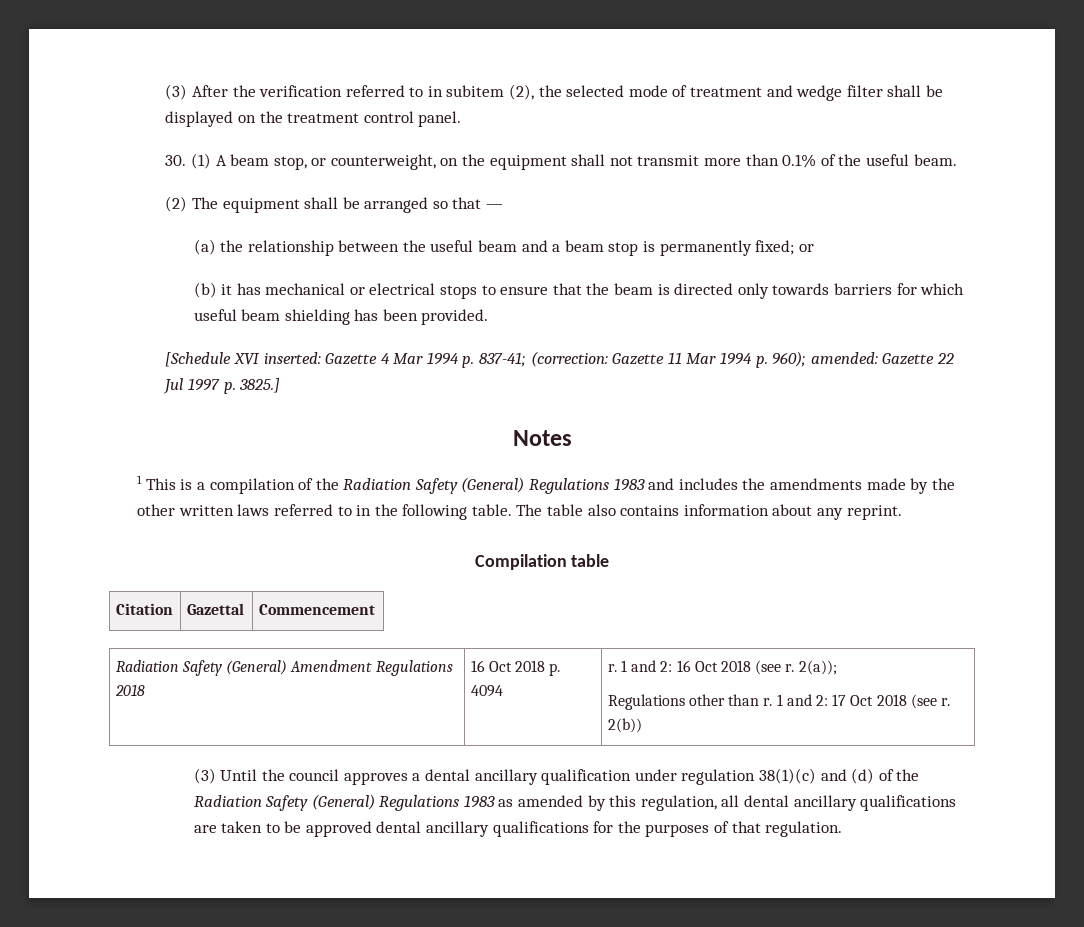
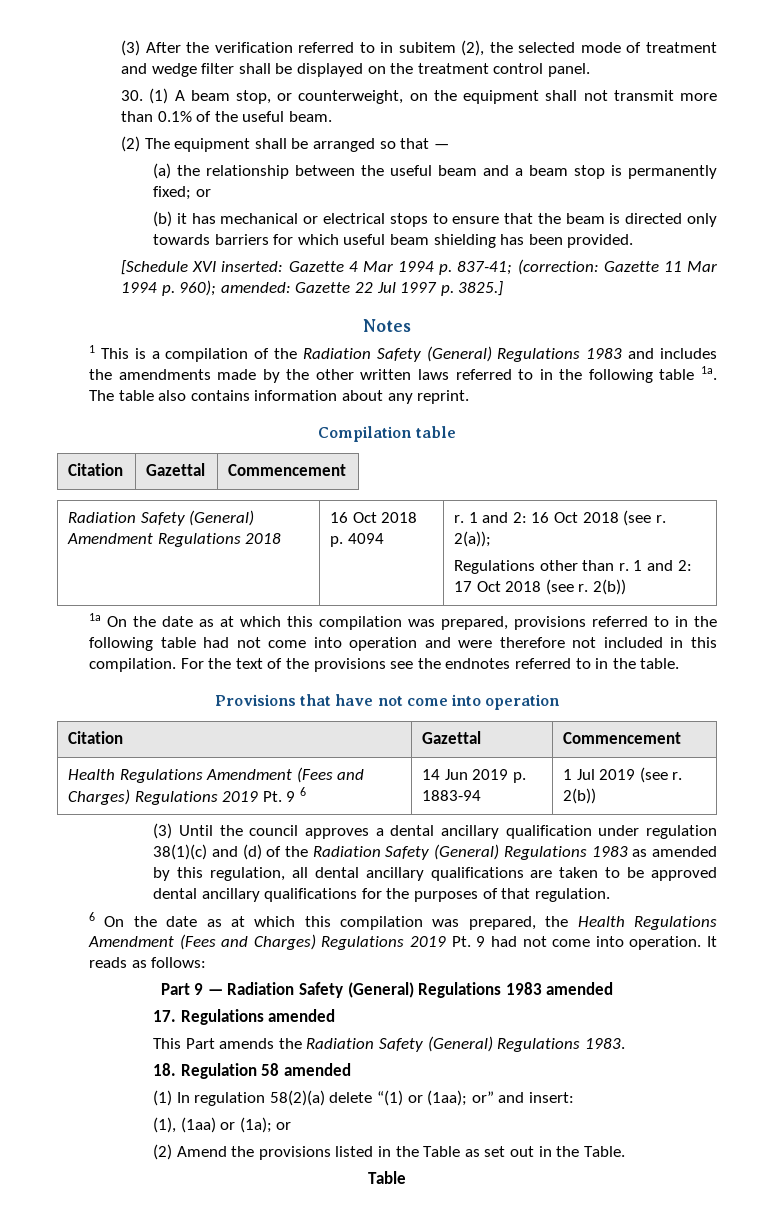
[471,504,512,516] table. -> [659,366,717,380] table 1a.
(642, 725) none -> [89,613,718,630] [89,637,717,651] [89,658,680,672] [214,694,561,710] [68,731,124,744] [422,731,482,744] [563,732,682,744] [68,767,365,783] [68,787,306,805] [422,769,526,783] [422,790,482,801] [563,767,683,783] [563,788,597,804] // 1a On the date as at which this compilation was prepared, provisions referred to in the following table had not come into operation and were therefore not included in this compilation. For the text of the provisions see the endnotes referred to in the table. // Provisions that have not come into operation // Citation | Gazettal | Commencement // Health Regulations Amendment (Fees and Charges) Regulations 2019 Pt. 9 6 | 14 Jun 2019 p. 1883-94 | 1 Jul 2019 (see r. 2(b))
(843, 829) none -> [89,912,717,930] [88,934,718,950] [89,957,207,968] [160,982,614,998] [153,1009,336,1025] [153,1036,625,1052] [153,1063,351,1079] [153,1090,575,1106] [153,1117,292,1133] [153,1144,625,1160] [368,1171,406,1184] // 6 On the date as at which this compilation was prepared, the Health Regulations Amendment (Fees and Charges) Regulations 2019 Pt. 9 had not come into operation. It reads as follows: // Part 9 — Radiation Safety (General) Regulations 1983 amended // 17. Regulations amended // This Part amends the Radiation Safety (General) Regulations 1983. // 18. Regulation 58 amended // (1) In regulation 58(2)(a) delete “(1) or (1aa); or” and insert: // (1), (1aa) or (1a); or // (2) Amend the provisions listed in the Table as set out in the Table. // Table

